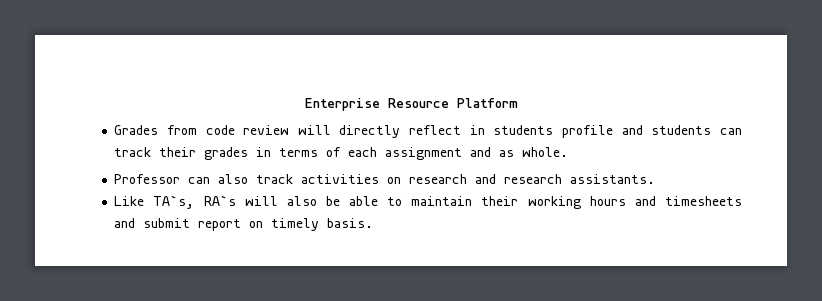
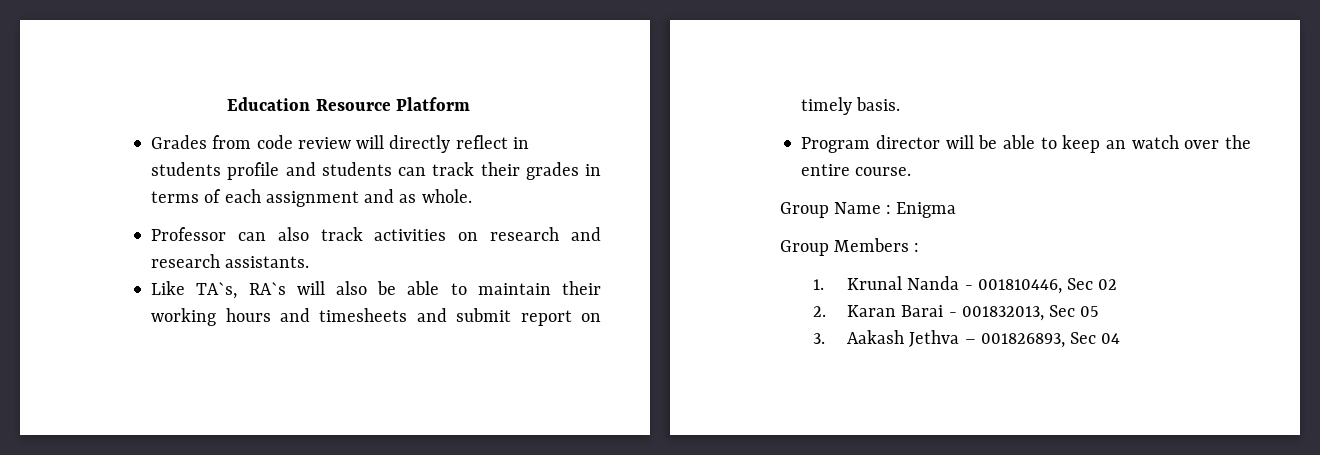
[304,98,380,111] Enterprise -> [227,97,311,111] Education
(374, 223) none -> [801,135,1251,153] [801,164,912,176] [779,202,957,218] [779,238,920,256] [813,276,1118,294] [813,305,1100,321] [813,330,1121,348] // Program director will be able to keep an watch over the entire course. // Group Name : Enigma // Group Members : // 1. Krunal Nanda - 001810446, Sec 02 // 2. Karan Barai - 001832013, Sec 05 // 3. Aakash Jethva – 001826893, Sec 04

